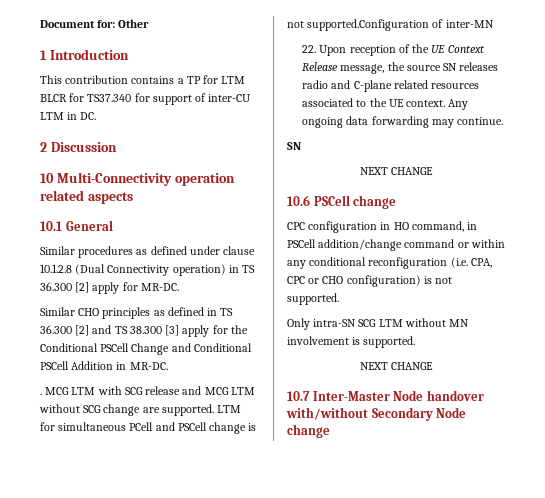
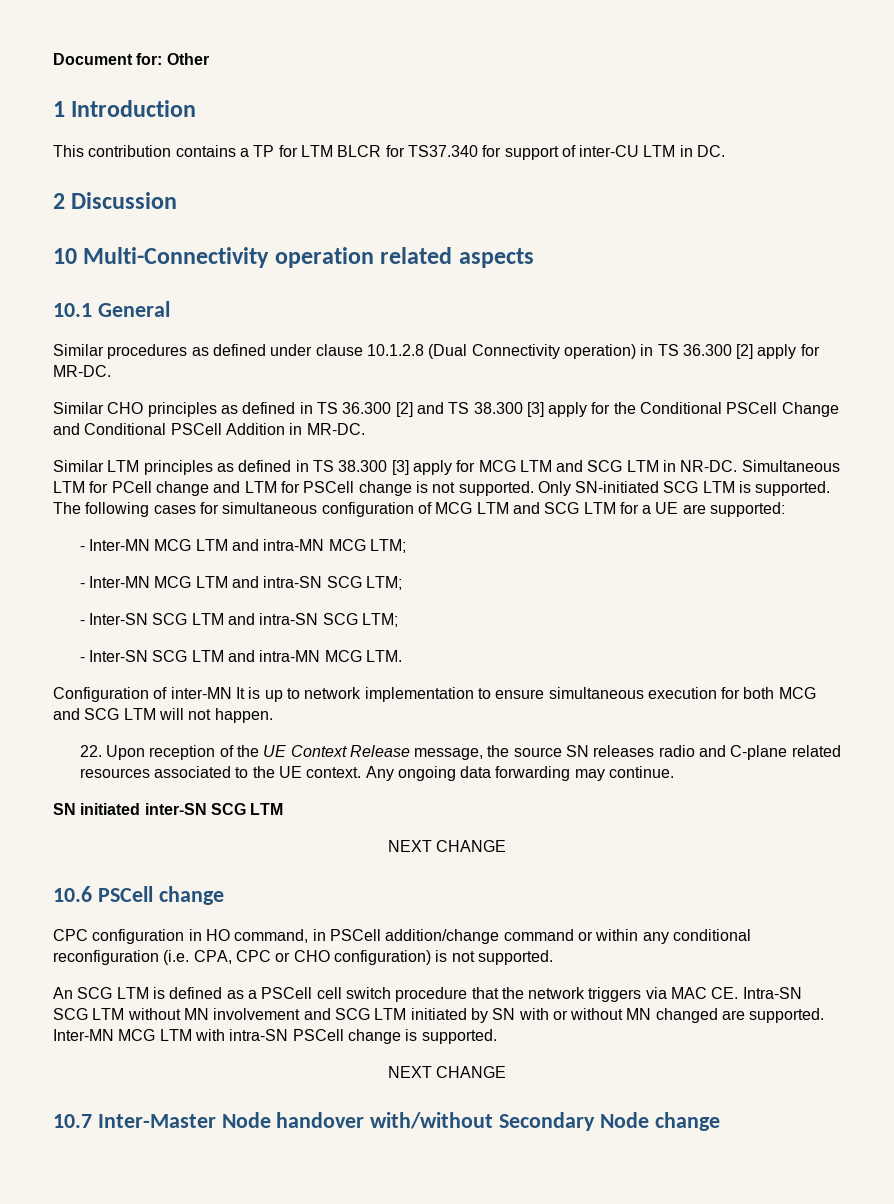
[40,386,255,395] [39,404,242,416] [40,422,257,434] [287,19,494,31] . MCG LTM with SCG release and MCG LTM without SCG change are supported. LTM for simultaneous PCell and PSCell change is not supported.Configuration of inter-MN -> [53,460,840,475] [53,481,831,496] [53,502,786,517] [79,539,406,553] [79,576,402,590] [79,613,398,627] [79,650,402,662] [53,687,816,702] [53,708,273,723] Similar LTM principles as defined in TS 38.300 [3] apply for MCG LTM and SCG LTM in NR-DC. Simultaneous LTM for PCell change and LTM for PSCell change is not supported. Only SN-initiated SCG LTM is supported. The following cases for simultaneous configuration of MCG LTM and SCG LTM for a UE are supported: // - Inter-MN MCG LTM and intra-MN MCG LTM; // - Inter-MN MCG LTM and intra-SN SCG LTM; // - Inter-SN SCG LTM and intra-SN SCG LTM; // - Inter-SN SCG LTM and intra-MN MCG LTM. // Configuration of inter-MN It is up to network implementation to ensure simultaneous execution for both MCG and SCG LTM will not happen.
(301, 146) none -> [80,803,284,815] initiated inter-SN SCG LTM
[287,318,357,330] Only intra-SN -> [53,987,802,1002] An SCG LTM is defined as a PSCell cell switch procedure that the network triggers via MAC CE. Intra-SN
(349, 340) none -> [303,1008,825,1023] [53,1029,401,1044] and SCG LTM initiated by SN with or without MN changed are supported. Inter-MN MCG LTM with intra-SN PSCell change

